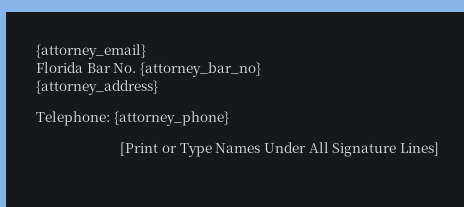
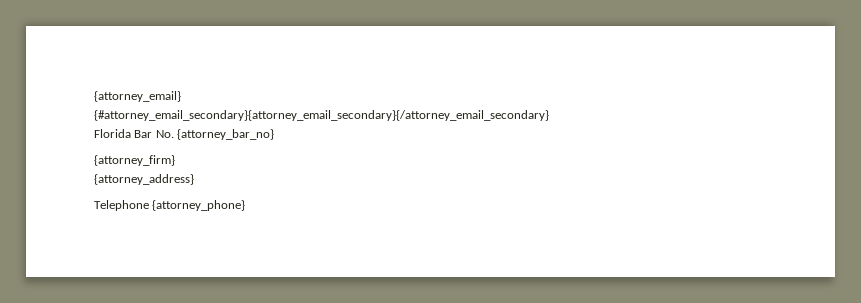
(146, 51) none -> [94,110,549,121] // {#attorney_email_secondary}{attorney_email_secondary}{/attorney_email_secondary}
(261, 69) none -> [94,155,175,166] // {attorney_firm}
[36,111,110,126] Telephone: -> [94,200,149,211] Telephone
[120,142,439,157] // [Print or Type Names Under All Signature Lines] -> (246, 205) none

